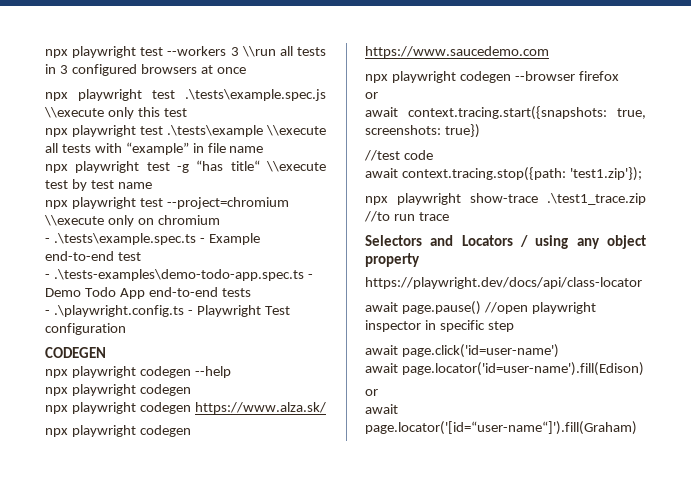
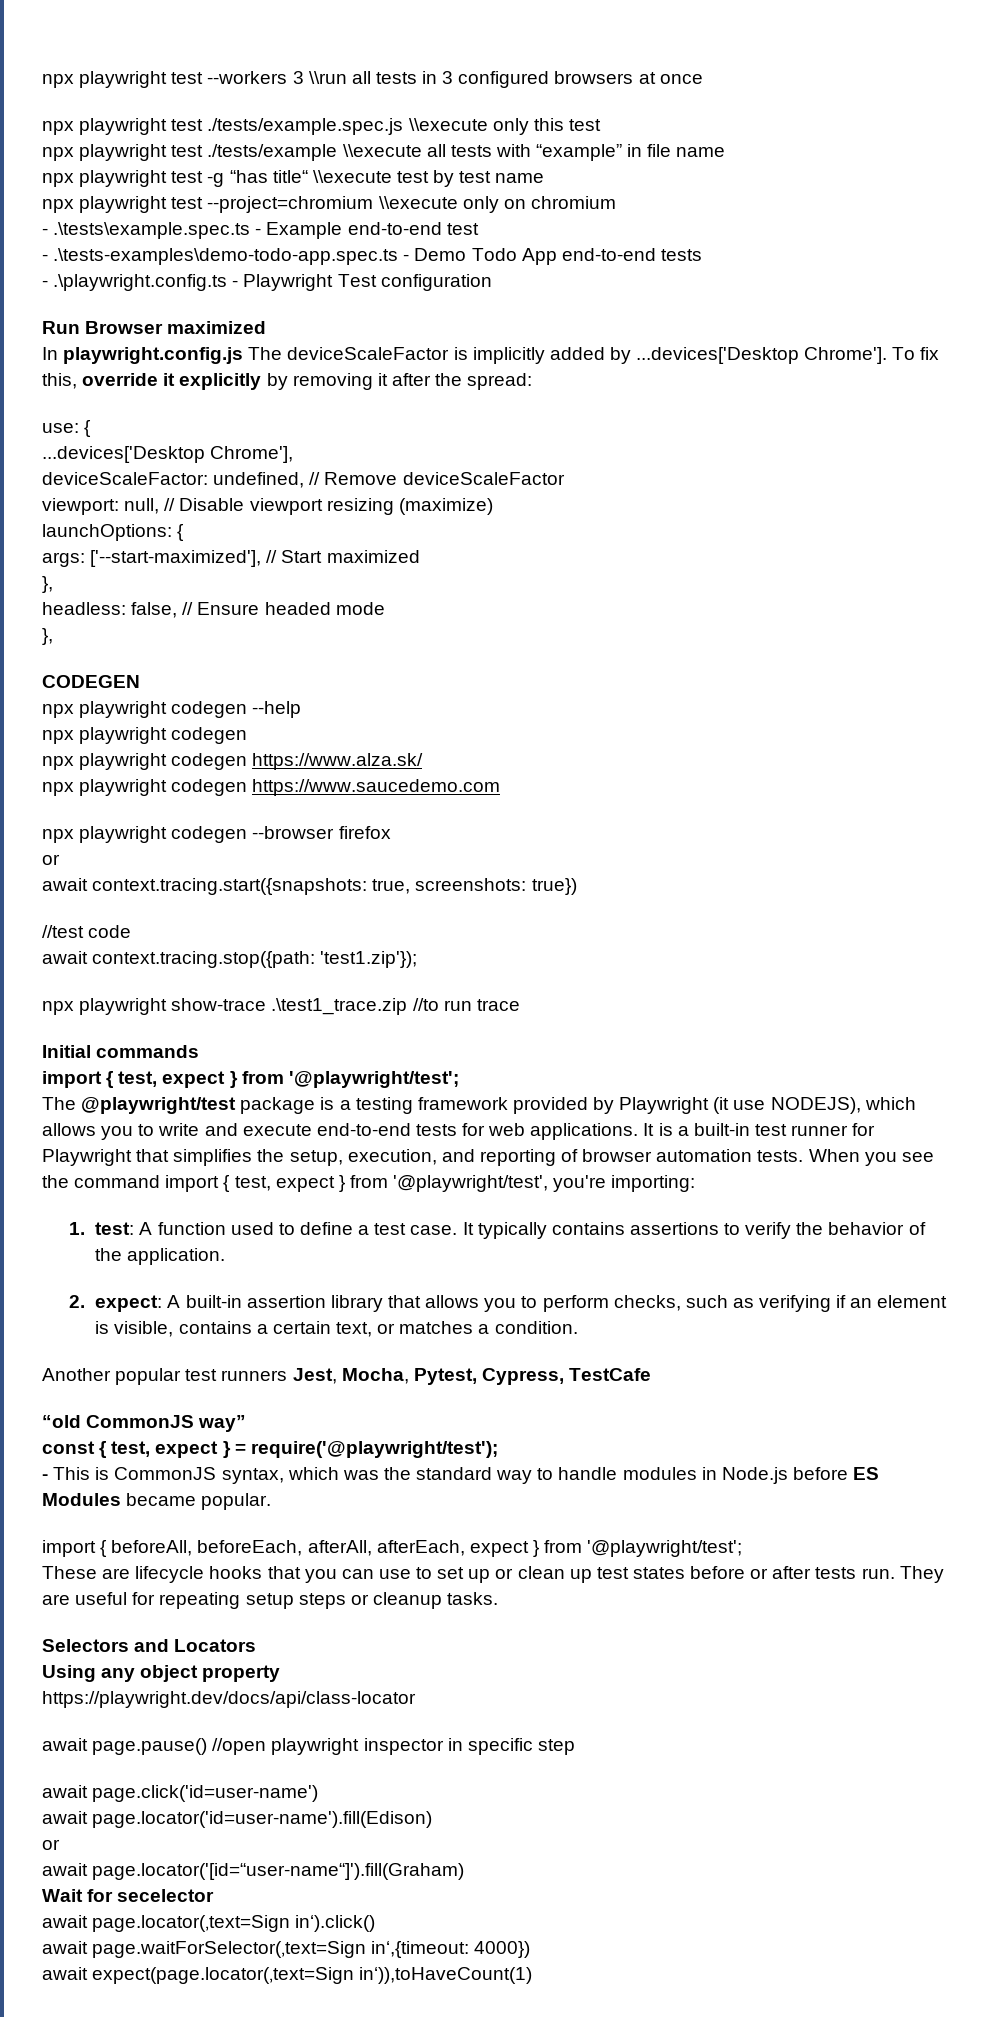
[185,89,326,101] .\tests\example.spec.js -> [207,118,404,135] ./tests/example.spec.js
[167,125,263,137] .\tests\example -> [207,144,338,161] ./tests/example
(126, 329) none -> [42,321,267,334] [42,347,940,364] [42,373,533,390] [42,420,92,437] [42,446,294,463] [42,472,565,488] [42,498,493,515] [42,524,185,541] [42,550,420,567] [42,576,53,593] [42,602,385,618] [42,628,53,645] // Run Browser maximized // In playwright.config.js The deviceScaleFactor is implicitly added by ...devices['Desktop Chrome']. To fix this, override it explicitly by removing it after the spread: // use: { // ...devices['Desktop Chrome'], // deviceScaleFactor: undefined, // Remove deviceScaleFactor // viewport: null, // Disable viewport resizing (maximize) // launchOptions: { // args: ['--start-maximized'], // Start maximized // }, // headless: false, // Ensure headed mode // },
(449, 216) none -> [42,1045,200,1058] [42,1071,459,1088] [42,1097,916,1114] [42,1123,876,1140] [42,1149,934,1166] [42,1175,696,1192] [68,1222,926,1239] [95,1248,226,1265] [68,1295,948,1312] [95,1321,578,1337] [42,1368,652,1385] [42,1415,247,1432] [42,1441,498,1458] [42,1467,880,1484] [42,1493,272,1510] [42,1540,743,1557] [42,1566,944,1583] [42,1592,499,1609] // Initial commands // import { test, expect } from '@playwright/test'; // The @playwright/test package is a testing framework provided by Playwright (it use NODEJS), which allows you to write and execute end-to-end tests for web applications. It is a built-in test runner for Playwright that simplifies the setup, execution, and reporting of browser automation tests. When you see the command import { test, expect } from '@playwright/test', you're importing: // 1. test: A function used to define a test case. It typically contains assertions to verify the behavior of the application. // 2. expect: A built-in assertion library that allows you to perform checks, such as verifying if an element is visible, contains a certain text, or matches a condition. // Another popular test runners Jest, Mocha, Pytest, Cypress, TestCafe // “old CommonJS way” // const { test, expect } = require('@playwright/test'); // - This is CommonJS syntax, which was the standard way to handle modules in Node.js before ES Modules became popular. // import { beforeAll, beforeEach, afterAll, afterEach, expect } from '@playwright/test'; // These are lifecycle hooks that you can use to set up or clean up test states before or after tests run. They are useful for repeating setup steps or cleanup tasks.
[520,235,569,249] / using -> [42,1665,96,1682] // Using
(637, 428) none -> [42,1889,215,1902] [42,1915,376,1932] [42,1941,531,1958] [42,1967,533,1984] // Wait for secelector // await page.locator(‚text=Sign in‘).click() // await page.waitForSelector(‚text=Sign in‘,{timeout: 4000}) // await expect(page.locator(‚text=Sign in‘)),toHaveCount(1)

